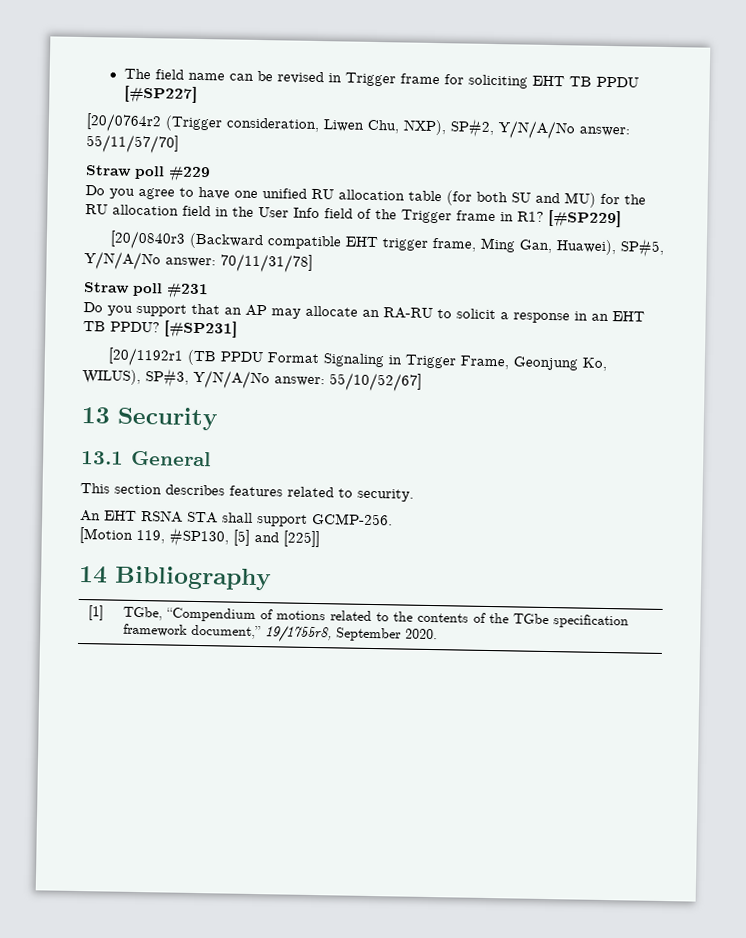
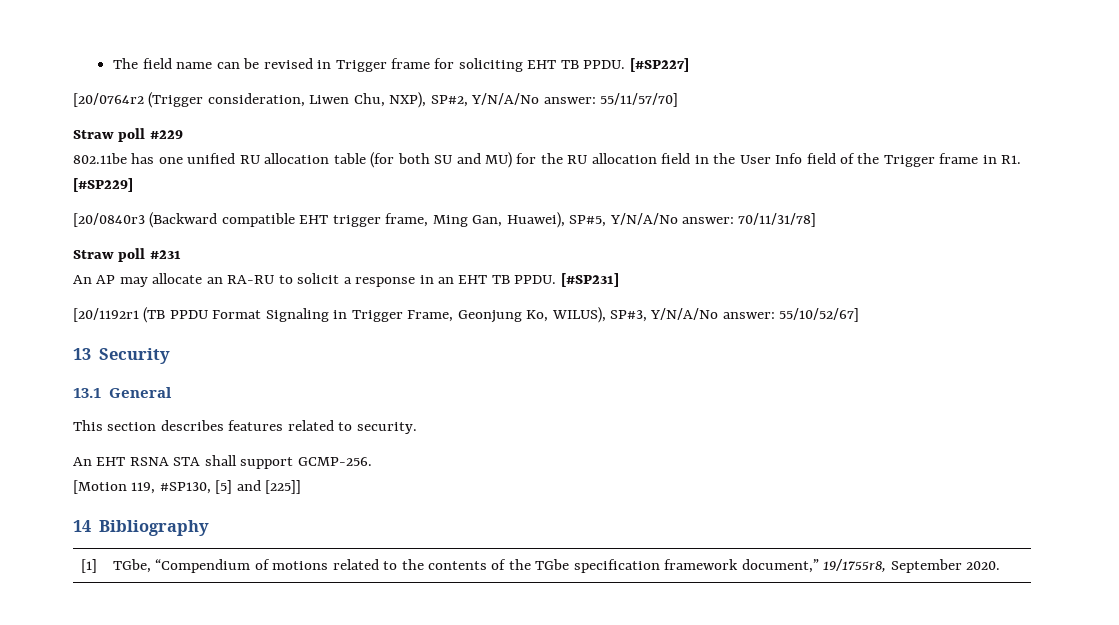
[595,76,639,88] PPDU -> [583,60,626,69] PPDU.
[85,185,230,200] Do you agree to have -> [73,153,155,164] 802.11be has
[517,211,544,222] R1? -> [1001,155,1022,164] R1.
[83,302,242,317] Do you support that an -> [73,275,92,284] An
[110,321,160,333] PPDU? -> [514,275,557,284] PPDU.

